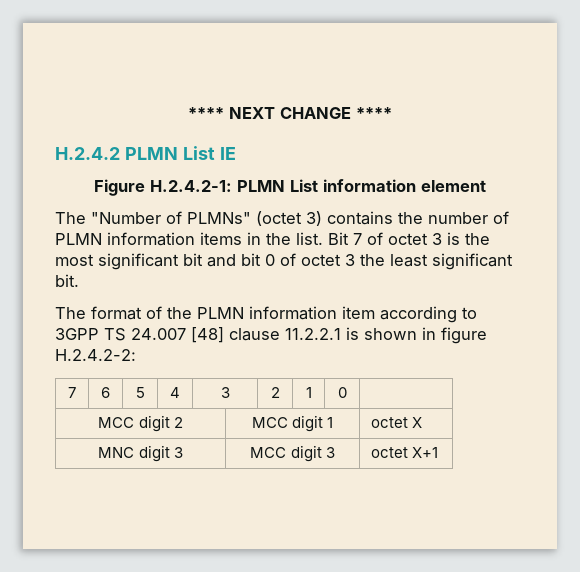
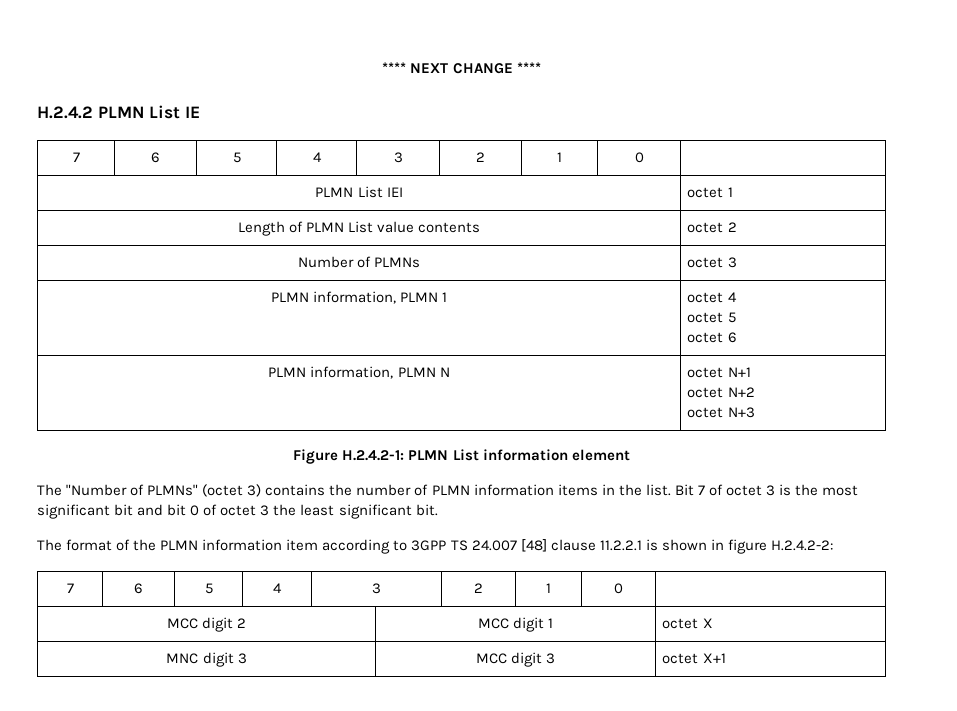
(236, 153) none -> [72,152,80,162] [151,152,160,163] [232,152,241,163] [312,152,322,162] [393,152,403,163] [476,152,485,162] [557,152,562,162] [634,152,644,163] [315,186,403,198] [687,187,733,198] [237,221,481,236] [687,222,737,233] [297,256,421,268] [687,257,737,268] [270,291,448,304] [687,292,737,303] [687,312,736,323] [687,332,737,343] [268,366,450,379] [687,367,751,378] [687,387,755,398] [687,407,755,418] // 7 | 6 | 5 | 4 | 3 | 2 | 1 | 0 | // PLMN List IEI | octet 1 // Length of PLMN List value contents | octet 2 // Number of PLMNs | octet 3 // PLMN information, PLMN 1 | octet 4 // octet 5 // octet 6 // PLMN information, PLMN N | octet N+1 // octet N+2 // octet N+3

